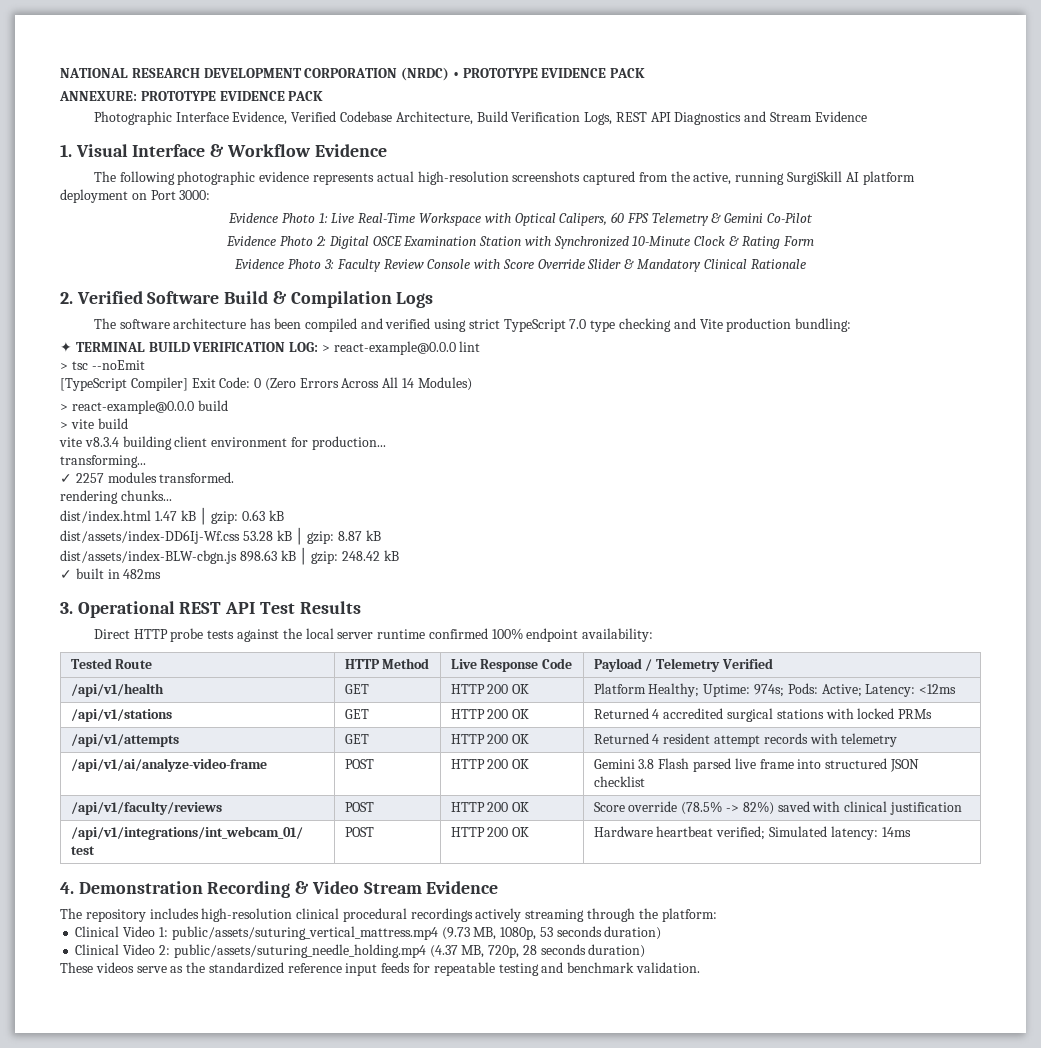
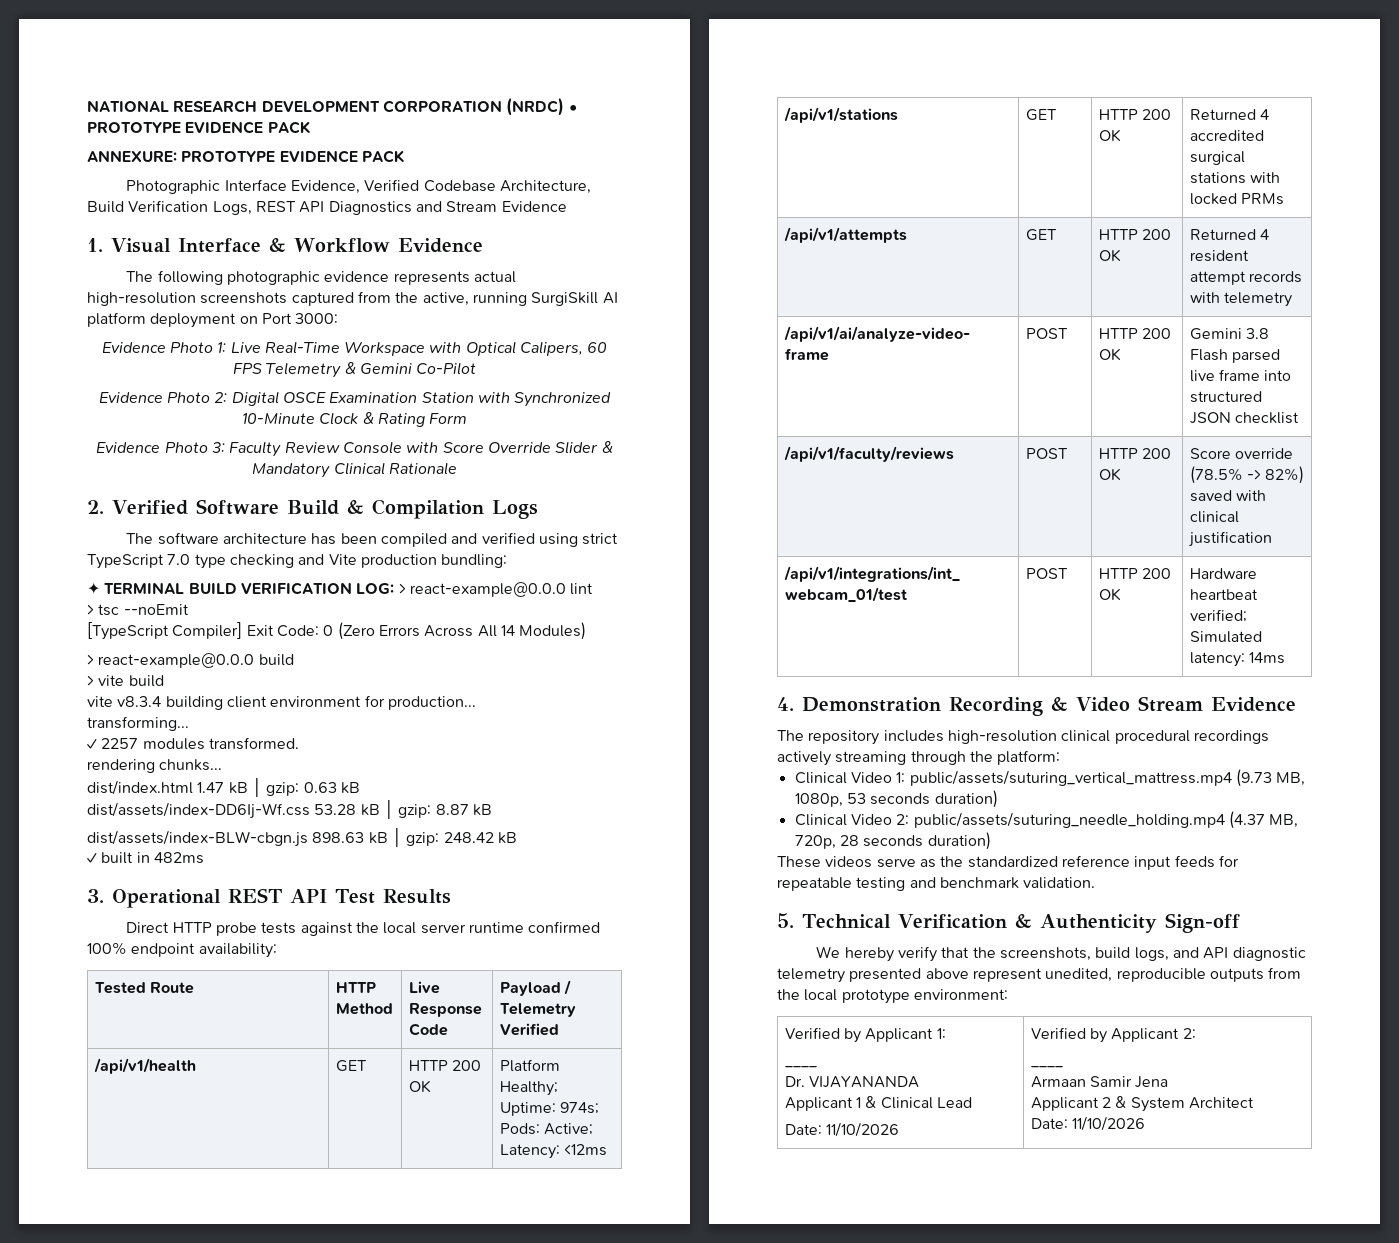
(700, 967) none -> [777,913,1240,933] [816,946,1306,962] [777,967,1302,983] [777,989,1008,1004] [784,1027,946,1043] [784,1066,817,1068] [784,1076,919,1088] [784,1096,972,1111] [784,1122,899,1137] [1030,1027,1196,1043] [1030,1066,1063,1068] [1030,1076,1169,1088] [1030,1096,1254,1112] [1030,1116,1145,1131] // 5. Technical Verification & Authenticity Sign-off // We hereby verify that the screenshots, build logs, and API diagnostic telemetry presented above represent unedited, reproducible outputs from the local prototype environment: // Verified by Applicant 1: // ____ // Dr. VIJAYANANDA // Applicant 1 & Clinical Lead // Date: 11/10/2026 | Verified by Applicant 2: // ____ // Armaan Samir Jena // Applicant 2 & System Architect // Date: 11/10/2026

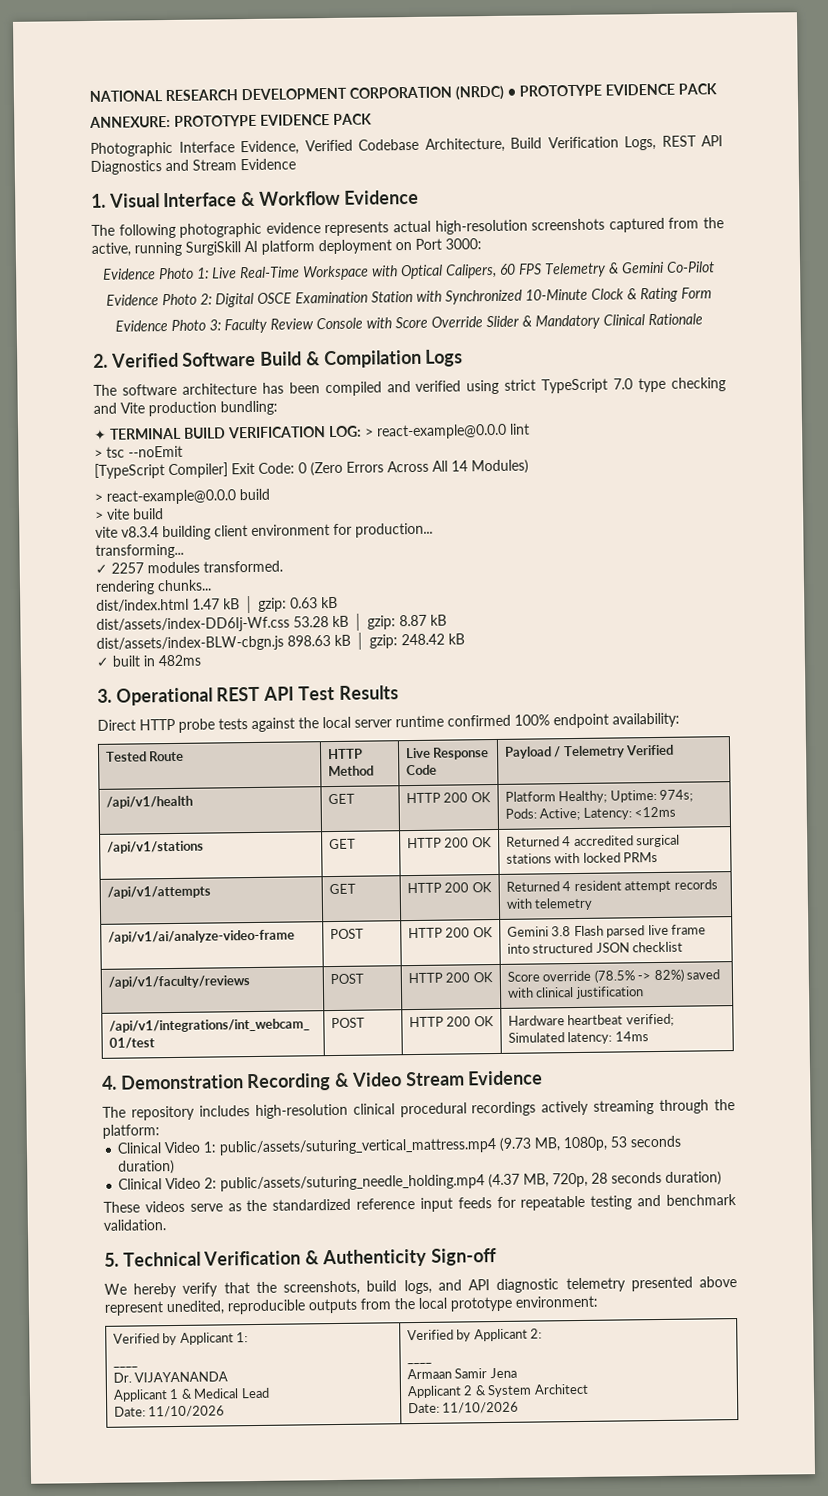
[880,1097,933,1109] Clinical -> [193,1388,240,1399] Medical

